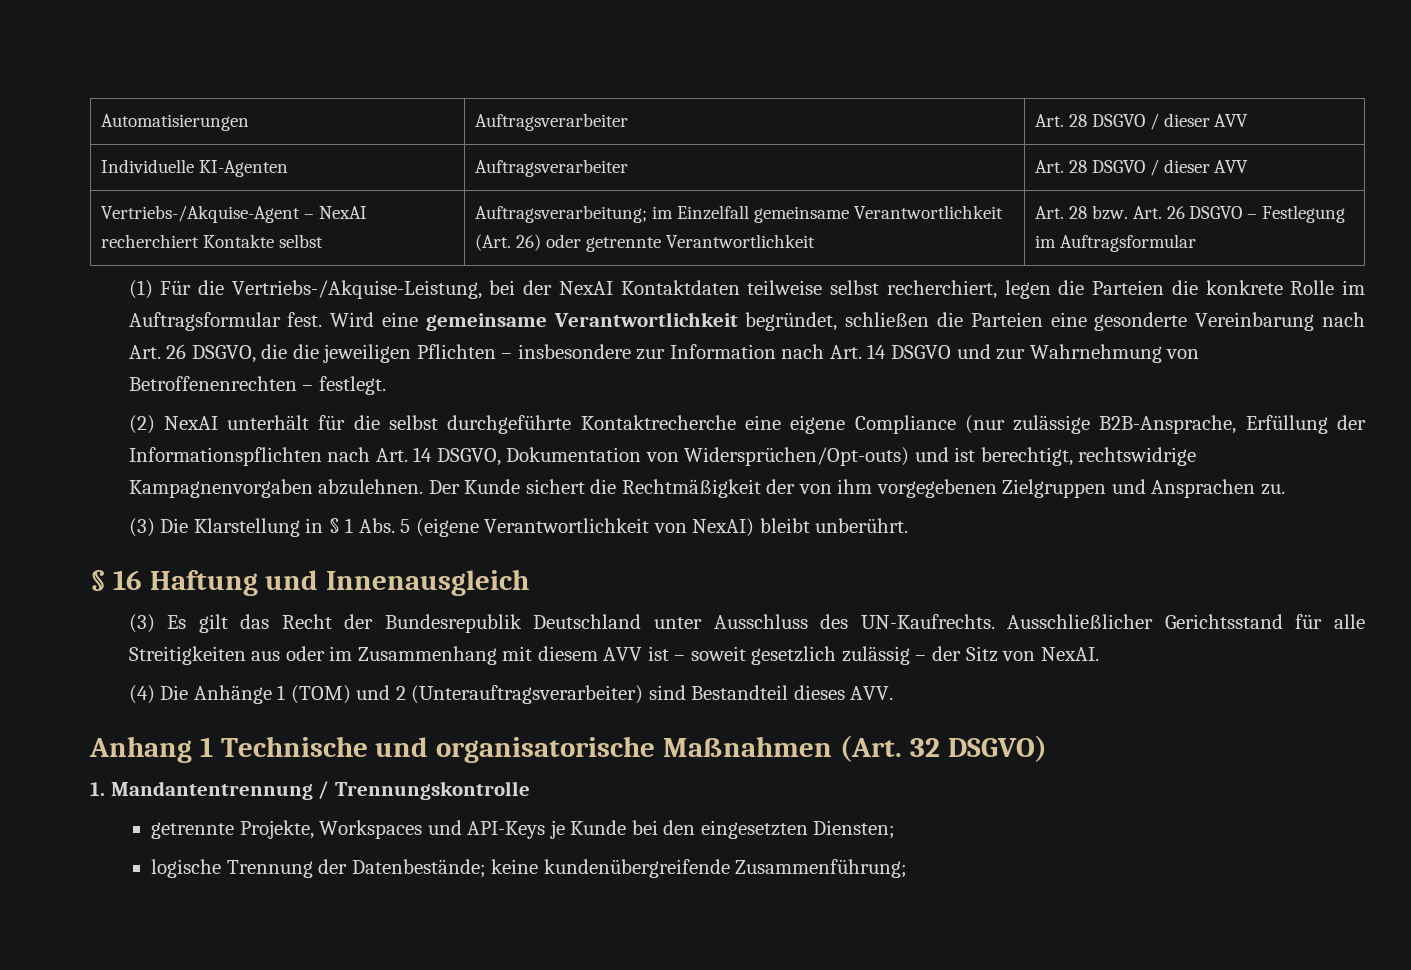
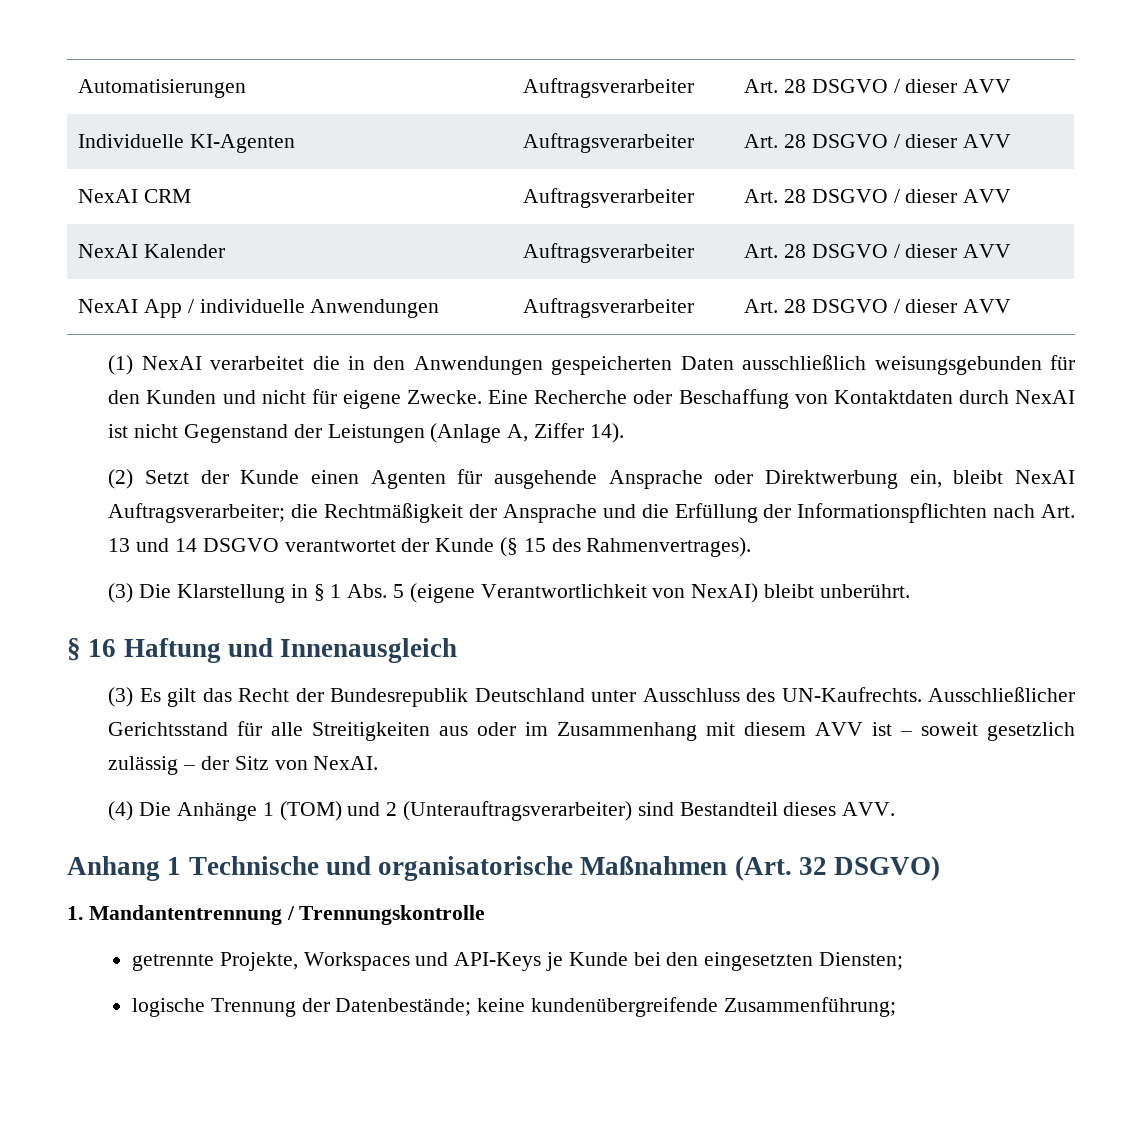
[100,205,367,223] [100,234,323,248] [474,205,1003,223] [474,234,815,252] [1034,205,1346,223] [1034,234,1196,252] [128,280,1366,299] [128,312,1365,331] [128,344,1200,363] [128,376,386,395] [128,415,1237,434] Vertriebs-/Akquise-Agent – NexAI recherchiert Kontakte selbst | Auftragsverarbeitung; im Einzelfall gemeinsame Verantwortlichkeit (Art. 26) oder getrennte Verantwortlichkeit | Art. 28 bzw. Art. 26 DSGVO – Festlegung im Auftragsformular // (1) Für die Vertriebs-/Akquise-Leistung, bei der NexAI Kontaktdaten teilweise selbst recherchiert, legen die Parteien die konkrete Rolle im Auftragsformular fest. Wird eine gemeinsame Verantwortlichkeit begründet, schließen die Parteien eine gesonderte Vereinbarung nach Art. 26 DSGVO, die die jeweiligen Pflichten – insbesondere zur Information nach Art. 14 DSGVO und zur Wahrnehmung von Betroffenenrechten – festlegt. // (2) NexAI unterhält für die selbst durchgeführte Kontaktrecherche eine eigene Compliance (nur zulässige B2B-Ansprache, -> [78,189,192,203] [523,188,695,208] [744,189,1012,203] [78,244,226,258] [523,243,695,263] [744,244,1012,258] [78,299,440,318] [523,298,695,318] [744,299,1012,313] [108,355,1075,375] [108,389,1075,409] [108,423,624,443] [108,469,1075,489] [108,503,669,523] NexAI CRM | Auftragsverarbeiter | Art. 28 DSGVO / dieser AVV // NexAI Kalender | Auftragsverarbeiter | Art. 28 DSGVO / dieser AVV // NexAI App / individuelle Anwendungen | Auftragsverarbeiter | Art. 28 DSGVO / dieser AVV // (1) NexAI verarbeitet die in den Anwendungen gespeicherten Daten ausschließlich weisungsgebunden für den Kunden und nicht für eigene Zwecke. Eine Recherche oder Beschaffung von Kontaktdaten durch NexAI ist nicht Gegenstand der Leistungen (Anlage A, Ziffer 14). // (2) Setzt der Kunde einen Agenten für ausgehende Ansprache oder Direktwerbung ein, bleibt NexAI Auftragsverarbeiter; die Rechtmäßigkeit der Ansprache und die
[413,447,1197,466] [128,479,1285,498] 14 DSGVO, Dokumentation von Widersprüchen/Opt-outs) und ist berechtigt, rechtswidrige Kampagnenvorgaben abzulehnen. Der Kunde sichert die Rechtmäßigkeit der von ihm vorgegebenen Zielgruppen und Ansprachen zu. -> [108,537,752,557] 13 und 14 DSGVO verantwortet der Kunde (§ 15 des Rahmenvertrages).

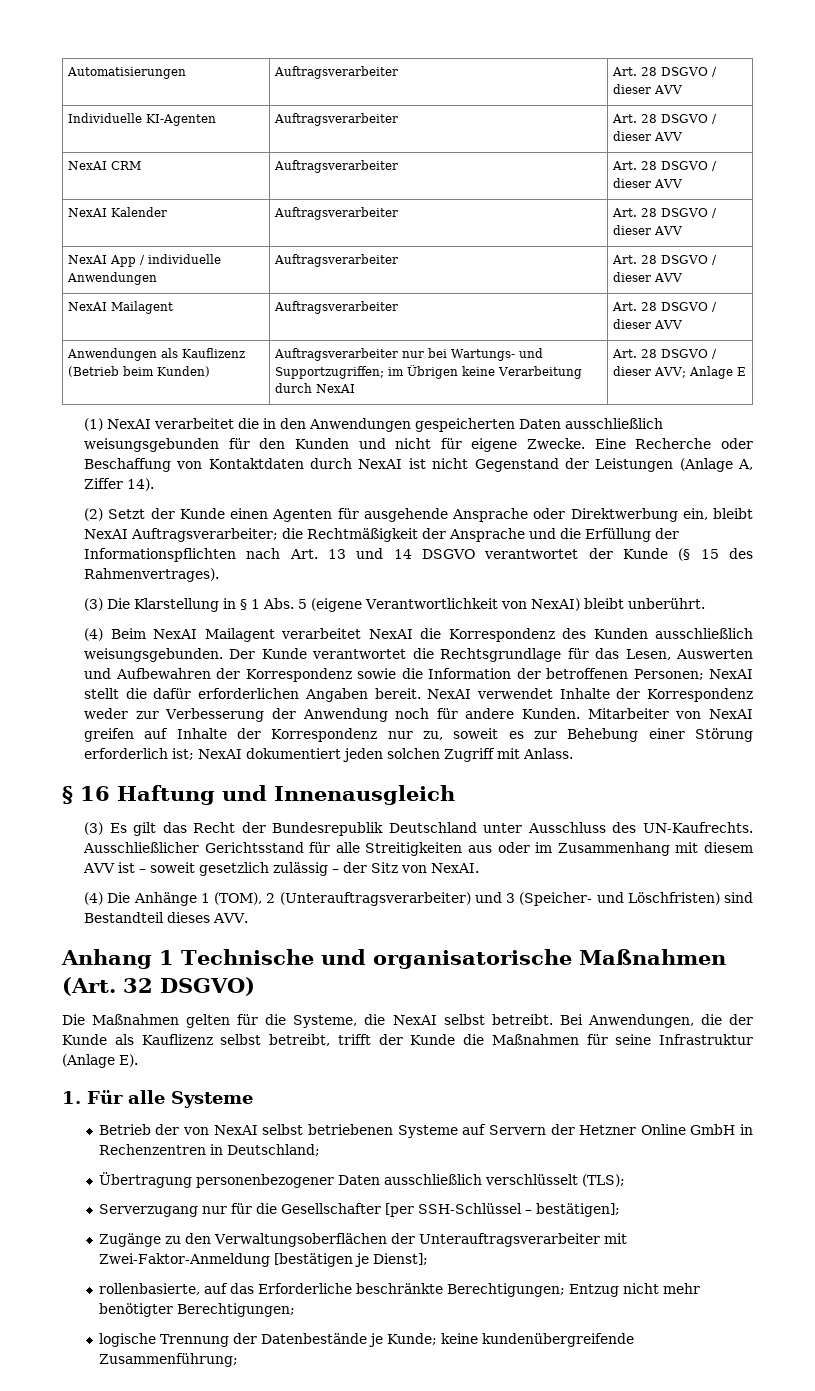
(1012, 306) none -> [68,301,174,314] [274,301,399,314] [612,302,718,312] [613,319,683,329] [67,348,246,361] [68,366,211,377] [274,348,544,361] [275,365,583,379] [275,383,356,393] [612,349,718,359] [613,366,747,379] // NexAI Mailagent | Auftragsverarbeiter | Art. 28 DSGVO / dieser AVV // Anwendungen als Kauflizenz (Betrieb beim Kunden) | Auftragsverarbeiter nur bei Wartungs- und Supportzugriffen; im Übrigen keine Verarbeitung durch NexAI | Art. 28 DSGVO / dieser AVV; Anlage E
(910, 591) none -> [84,628,754,642] [84,648,753,662] [84,668,754,682] [84,688,753,702] [84,708,754,722] [84,728,753,742] [84,748,574,762] // (4) Beim NexAI Mailagent verarbeitet NexAI die Korrespondenz des Kunden ausschließlich weisungsgebunden. Der Kunde verantwortet die Rechtsgrundlage für das Lesen, Auswerten und Aufbewahren der Korrespondenz sowie die Information der betroffenen Personen; NexAI stellt die dafür erforderlichen Angaben bereit. NexAI verwendet Inhalte der Korrespondenz weder zur Verbesserung der Anwendung noch für andere Kunden. Mitarbeiter von NexAI greifen auf Inhalte der Korrespondenz nur zu, soweit es zur Behebung einer Störung erforderlich ist; NexAI dokumentiert jeden solchen Zugriff mit Anlass.
[279,801,633,821] (TOM) und 2 (Unterauftragsverarbeiter) -> [214,892,720,906] (TOM), 2 (Unterauftragsverarbeiter) und 3 (Speicher- und Löschfristen)
[67,905,486,925] [132,952,904,971] 1. Mandantentrennung / Trennungskontrolle // getrennte Projekte, Workspaces und API-Keys je Kunde bei den eingesetzten Diensten; -> [62,1014,754,1028] [62,1034,753,1046] [62,1054,138,1068] [62,1090,253,1108] [98,1124,753,1138] [98,1144,320,1156] [98,1172,625,1188] [98,1203,620,1217] [98,1233,627,1247] [98,1253,428,1267] [98,1283,700,1297] [98,1303,295,1317] Die Maßnahmen gelten für die Systeme, die NexAI selbst betreibt. Bei Anwendungen, die der Kunde als Kauflizenz selbst betreibt, trifft der Kunde die Maßnahmen für seine Infrastruktur (Anlage E). // 1. Für alle Systeme // Betrieb der von NexAI selbst betriebenen Systeme auf Servern der Hetzner Online GmbH in Rechenzentren in Deutschland; // Übertragung personenbezogener Daten ausschließlich verschlüsselt (TLS); // Serverzugang nur für die Gesellschafter [per SSH-Schlüssel – bestätigen]; // Zugänge zu den Verwaltungsoberflächen der Unterauftragsverarbeiter mit Zwei-Faktor-Anmeldung [bestätigen je Dienst]; // rollenbasierte, auf das Erforderliche beschränkte Berechtigungen; Entzug nicht mehr benötigter Berechtigungen;
[335,998,472,1016] Datenbestände; -> [260,1333,437,1347] Datenbestände je Kunde;

